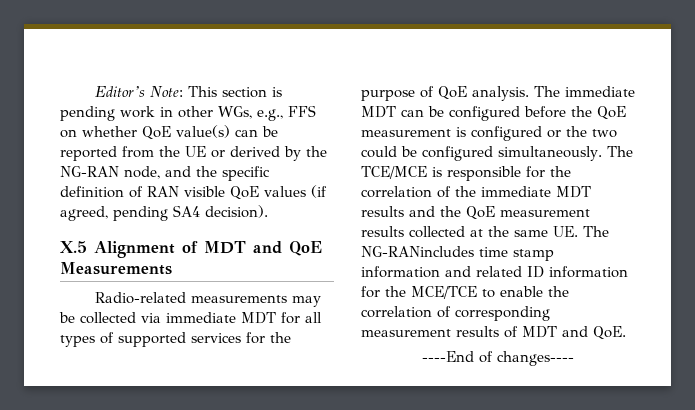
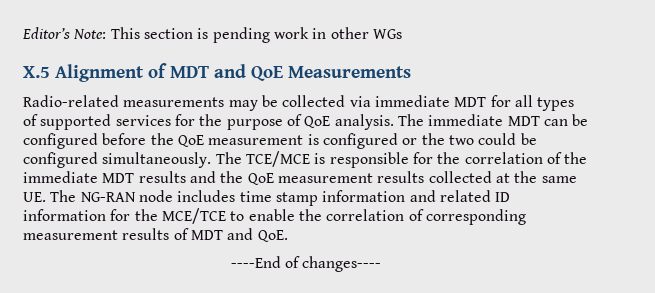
[218,105,316,121] [60,125,278,140] [60,146,327,161] [60,166,270,181] [60,185,327,200] [60,205,268,221] WGs, e.g., FFS on whether QoE value(s) can be reported from the UE or derived by the NG-RAN node, and the specific definition of RAN visible QoE values (if agreed, pending SA4 decision). -> [372,29,402,39] WGs
[361,246,474,257] NG-RANincludes -> [80,190,236,202] NG-RAN node includes

